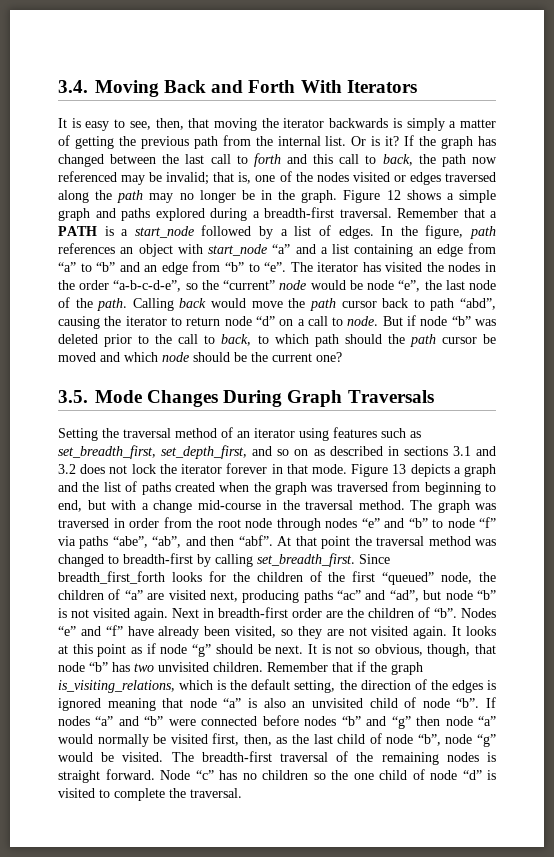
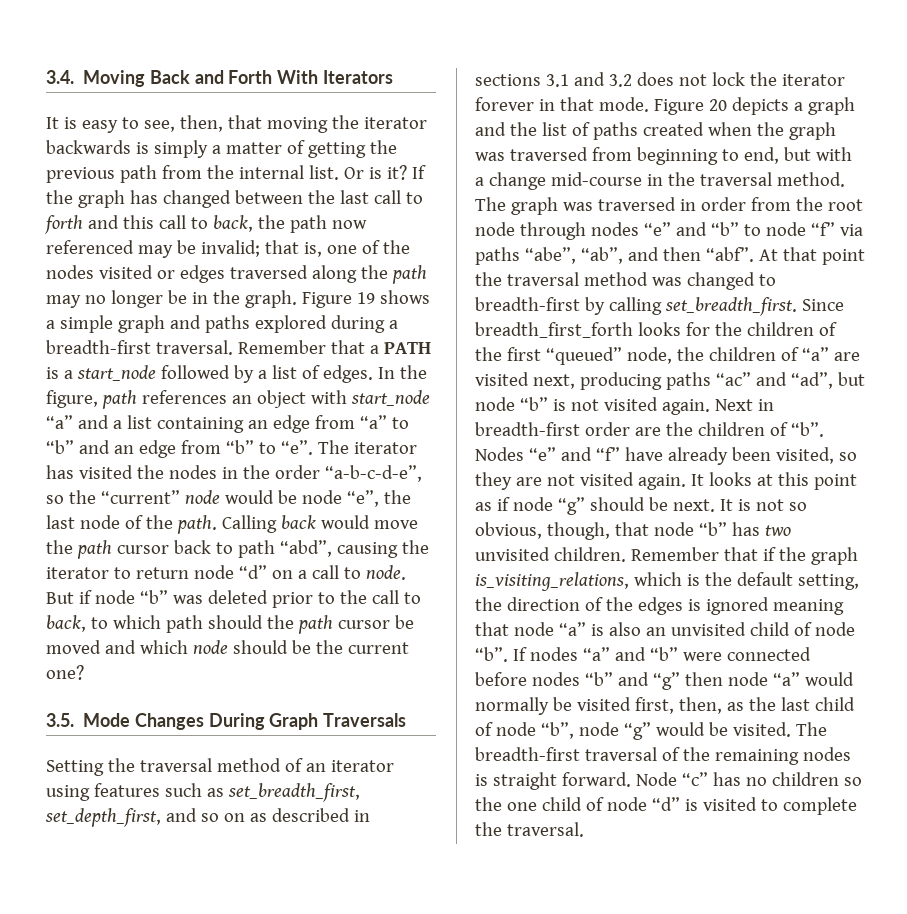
[386,190,401,200] 12 -> [356,292,375,304] 19
[392,464,407,474] 13 -> [708,99,727,111] 20

